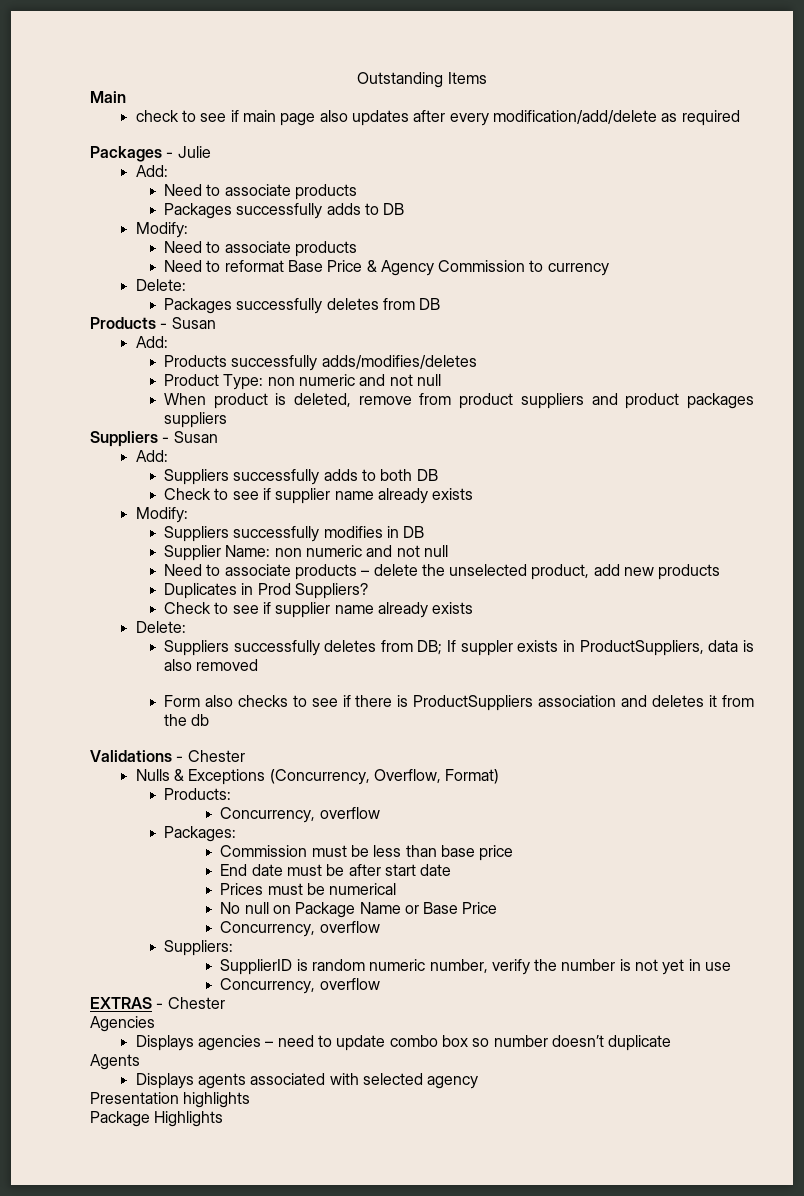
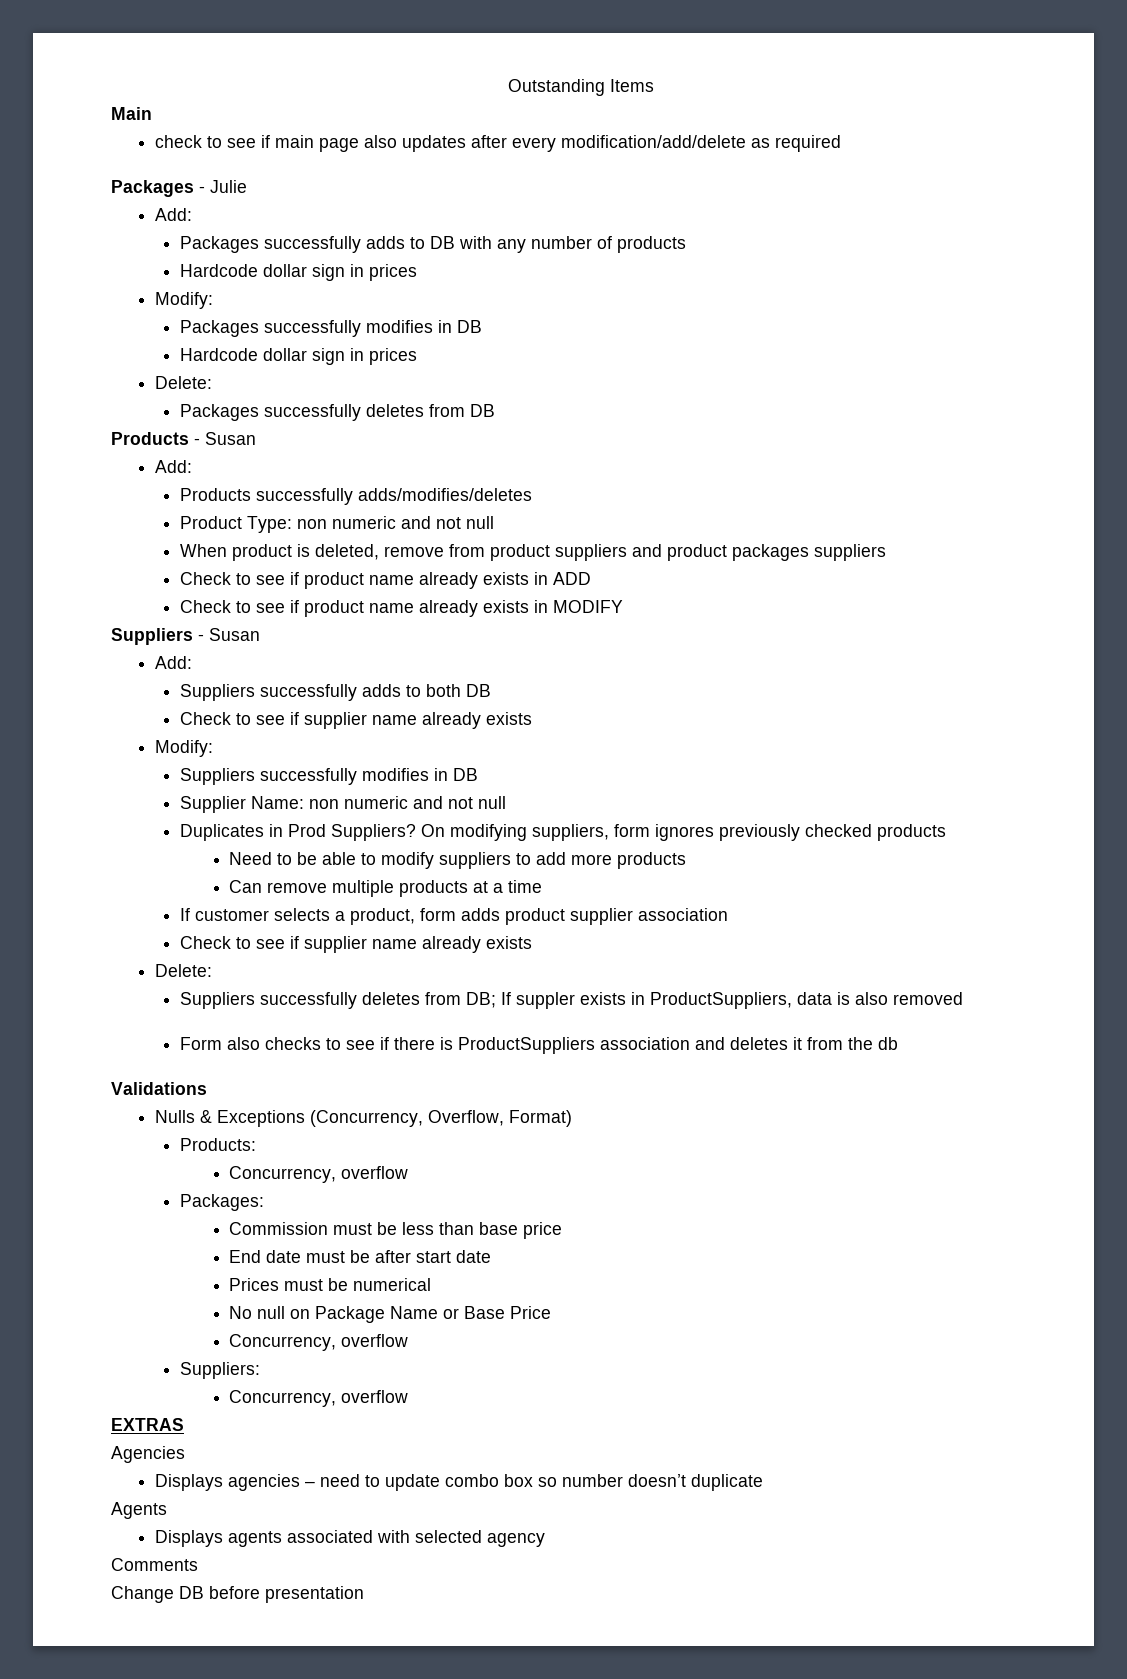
[163,184,357,200] // Need to associate products -> (193, 214) none
[135,222,188,238] [163,241,357,257] [163,260,609,276] // Modify: // Need to associate products // Need to reformat Base Price & Agency Commission to currency -> [458,236,686,253] [179,264,417,281] [155,292,214,309] [179,320,482,337] [179,348,417,365] with any number of products // Hardcode dollar sign in prices // Modify: // Packages successfully modifies in DB // Hardcode dollar sign in prices
(227, 420) none -> [179,572,591,589] [179,600,623,617] // Check to see if product name already exists in ADD // Check to see if product name already exists in MODIFY
[163,564,721,580] [163,583,368,599] Need to associate products – delete the unselected product, add new products // Duplicates in Prod Suppliers? -> [179,824,946,841] [229,852,687,869] [229,880,543,897] [179,908,728,925] Duplicates in Prod Suppliers? On modifying suppliers, form ignores previously checked products // Need to be able to modify suppliers to add more products // Can remove multiple products at a time // If customer selects a product, form adds product supplier association
[176,750,245,762] - Chester -> (207, 1088) none
[220,959,732,975] // SupplierID is random numeric number, verify the number is not yet in use -> (260, 1370) none
[156,997,225,1009] - Chester -> (184, 1424) none
[90,1092,251,1108] [90,1111,224,1127] Presentation highlights // Package Highlights -> [111,1558,198,1571] [111,1586,364,1603] Comments // Change DB before presentation

